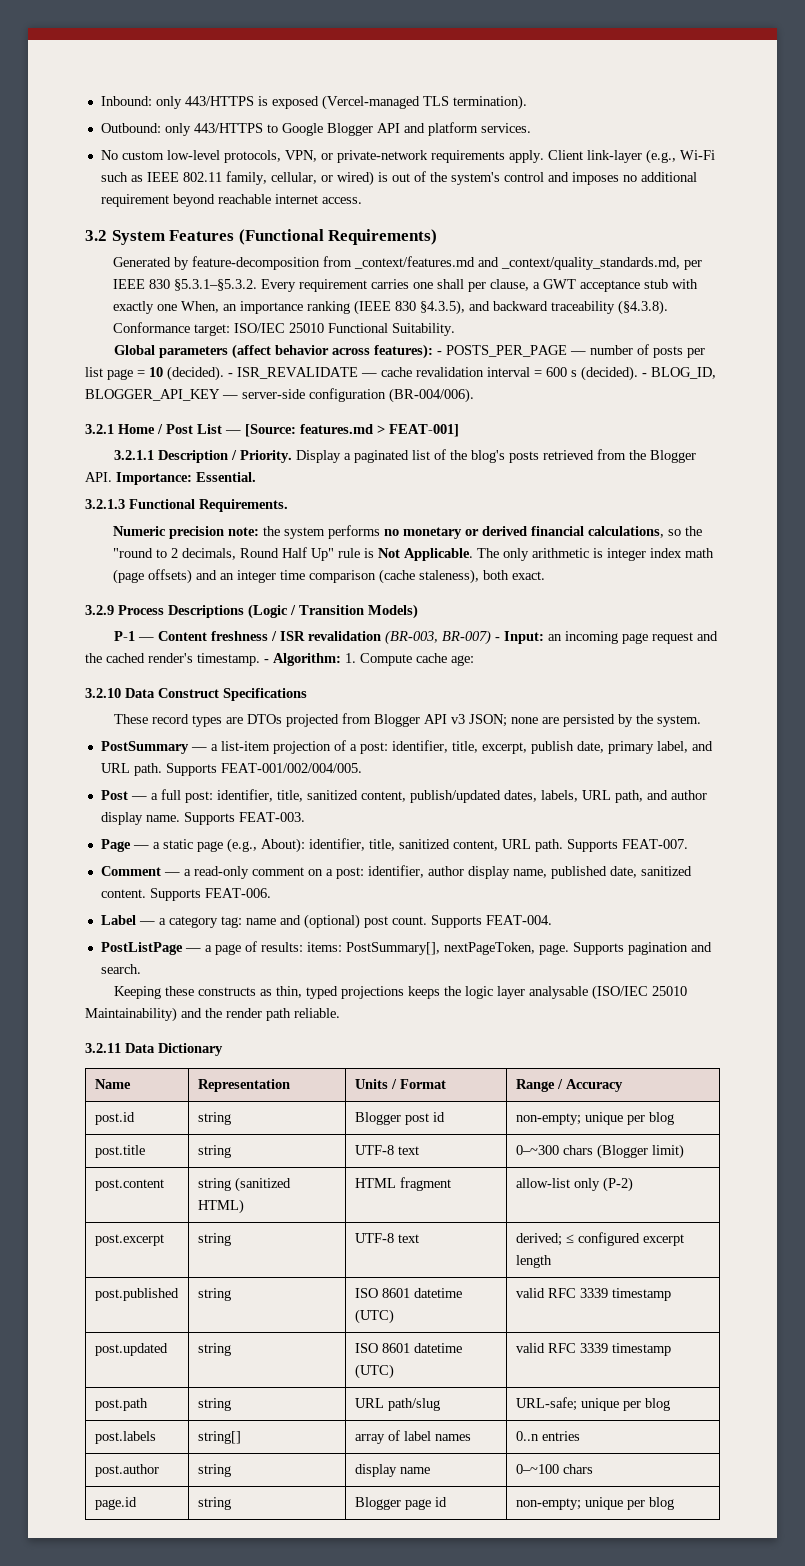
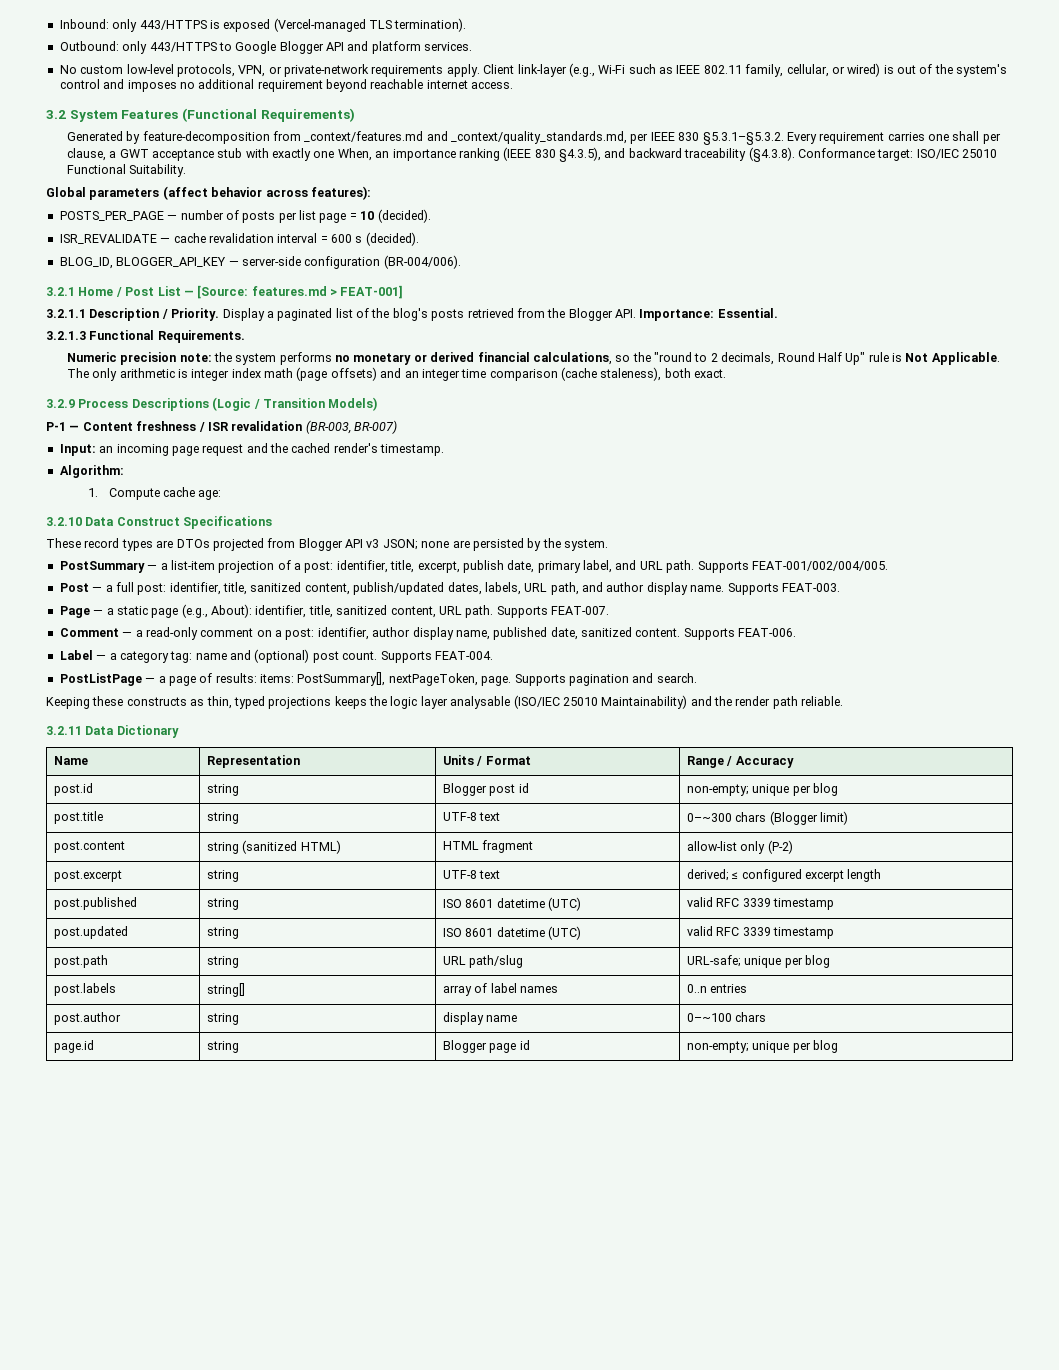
[436,351,442,355] - -> (371, 193) //
[228,373,233,377] - -> (431, 216) //
[642,373,647,377] - -> (419, 239) //
[494,637,500,641] - -> (397, 427) //
[264,659,269,663] - -> (445, 450) //
(341, 659) none -> (124, 471) //

